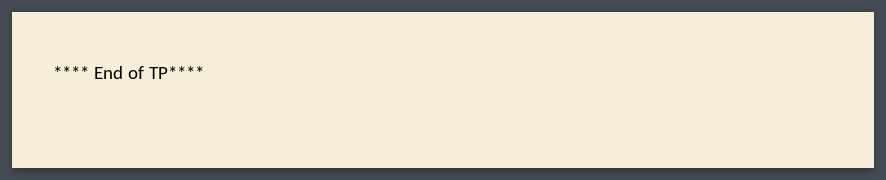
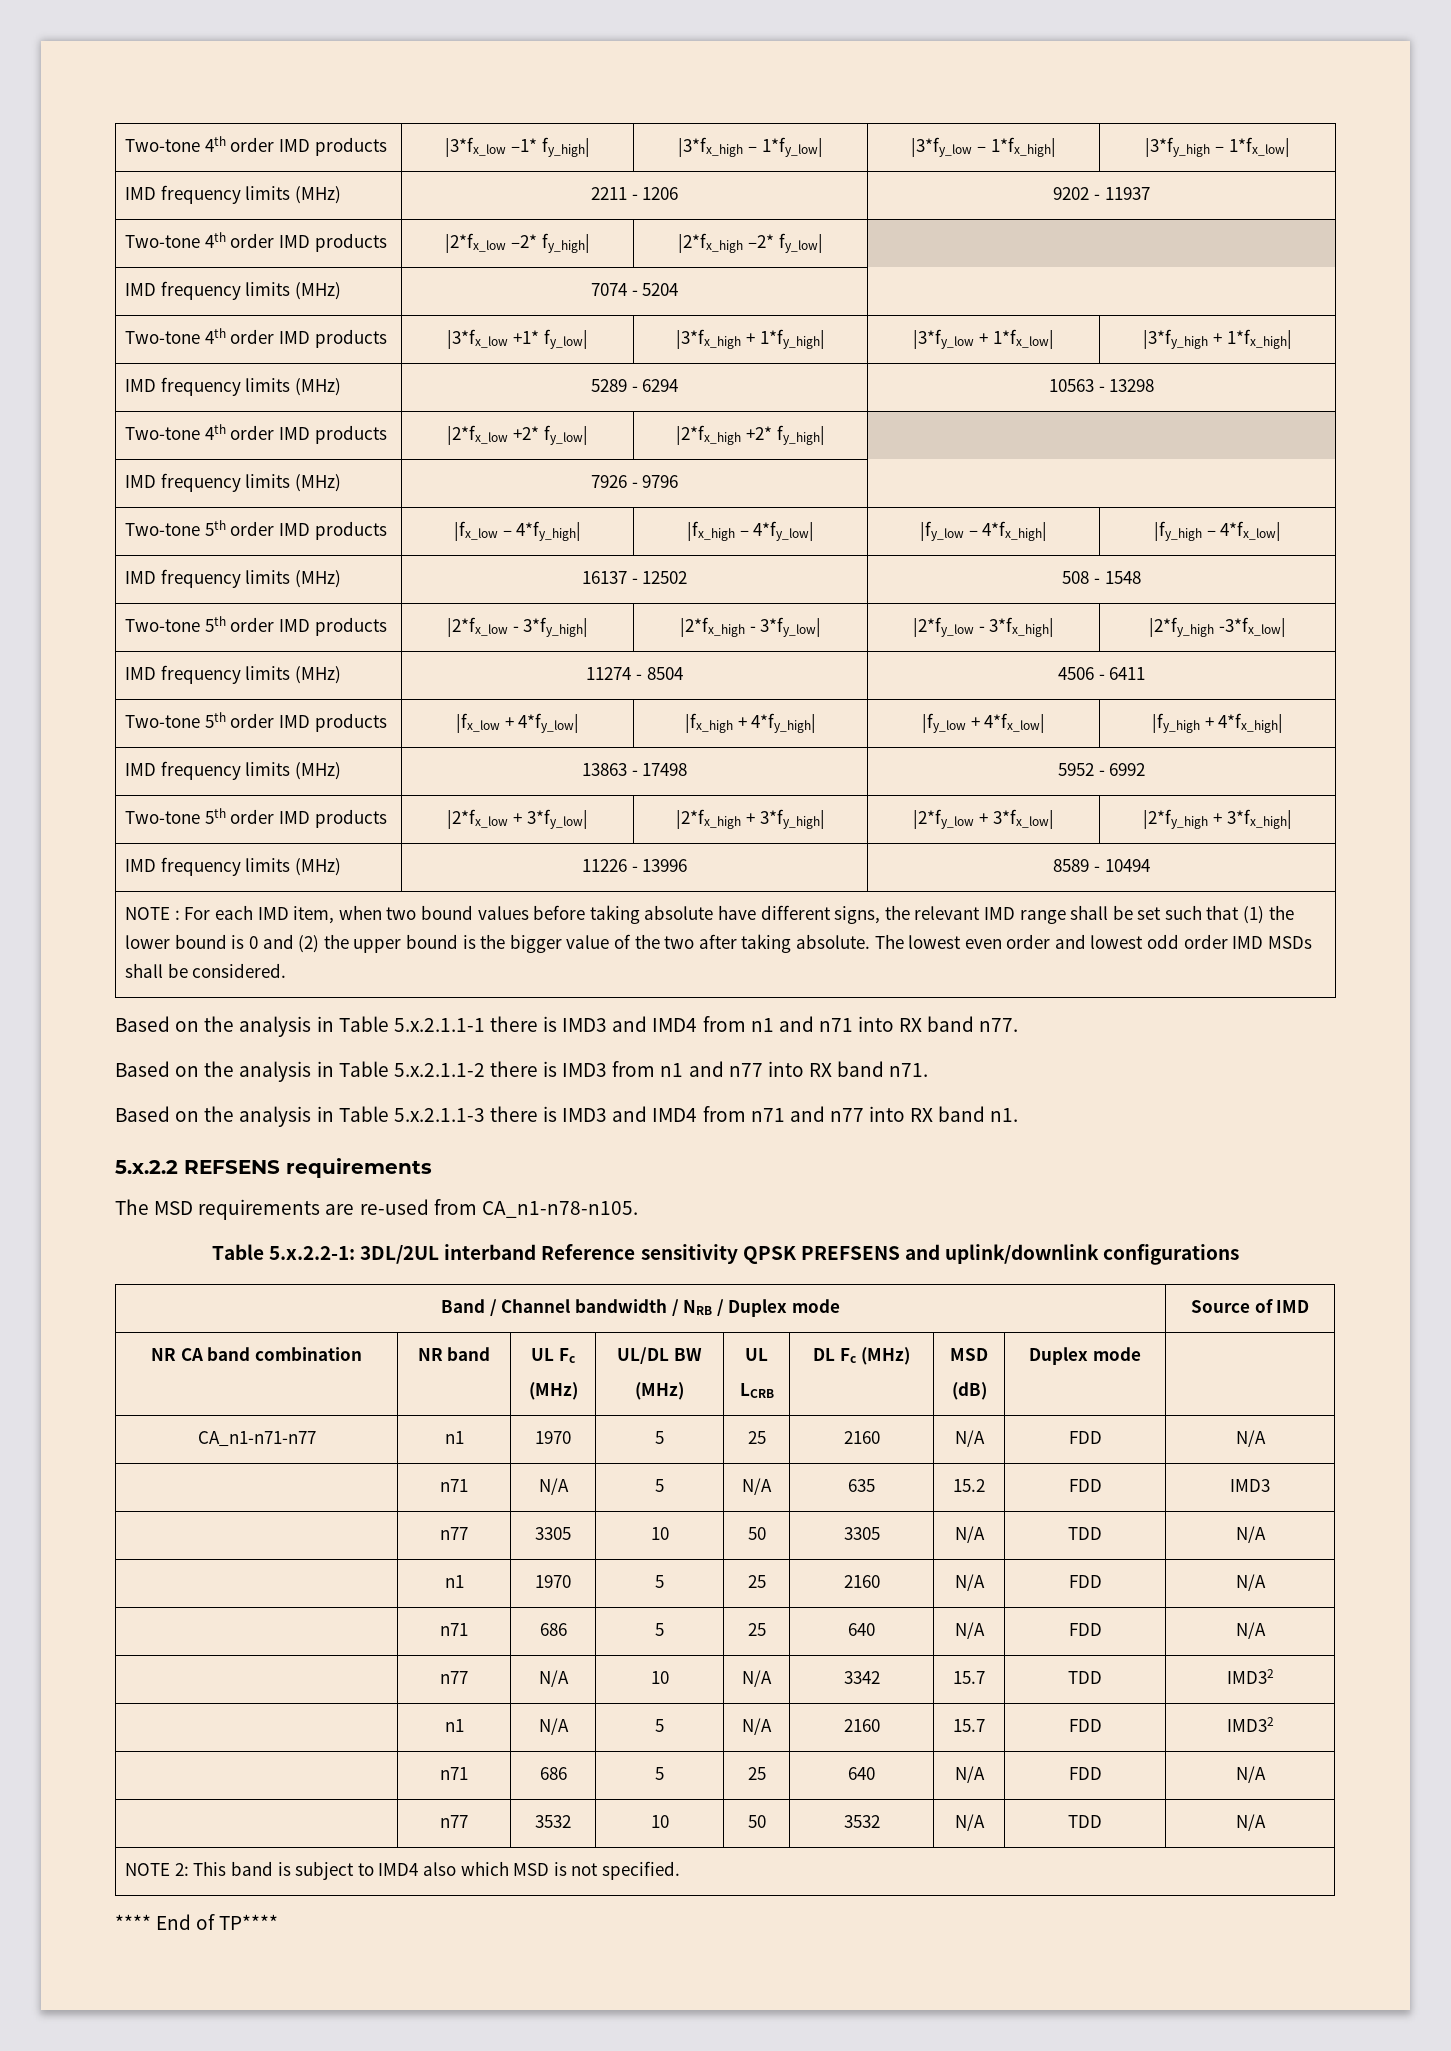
(53, 72) none -> [125,136,387,156] [445,137,590,157] [678,137,823,157] [911,137,1056,157] [1145,137,1290,157] [125,185,342,204] [590,187,679,200] [1053,187,1150,200] [125,232,387,252] [445,233,590,253] [678,233,823,253] [125,281,342,300] [590,283,679,296] [125,328,387,348] [447,329,588,349] [676,329,825,349] [913,329,1054,349] [1143,329,1292,349] [125,377,342,396] [590,379,679,392] [1048,379,1155,392] [125,424,387,444] [447,425,588,445] [676,425,825,445] [125,473,342,492] [590,475,679,488] [125,520,387,540] [453,521,582,541] [686,521,815,541] [919,521,1048,541] [1153,521,1282,541] [125,569,342,588] [581,571,688,584] [1062,571,1141,584] [125,616,387,636] [446,617,589,637] [679,617,822,637] [912,617,1055,637] [1149,617,1286,637] [125,665,342,684] [586,667,683,680] [1057,667,1146,680] [125,712,387,732] [455,713,580,733] [684,713,817,733] [921,713,1046,733] [1151,713,1284,733] [125,761,342,780] [581,763,688,776] [1057,763,1146,776] [125,808,387,828] [447,809,588,829] [676,809,825,829] [913,809,1054,829] [1143,809,1292,829] [125,857,342,876] [581,859,688,872] [1053,859,1150,872] [125,905,1294,924] [125,934,1312,953] [125,963,287,978] [115,1016,1019,1037] [115,1061,929,1082] [115,1106,1019,1127] [115,1158,432,1178] [115,1199,638,1220] [211,1244,1240,1265] [441,1299,840,1317] [1190,1299,1310,1313] [151,1347,362,1361] [417,1347,491,1361] [531,1348,575,1363] [528,1382,578,1400] [617,1347,702,1364] [635,1382,684,1400] [745,1348,768,1361] [739,1383,774,1398] [813,1347,910,1365] [950,1348,988,1361] [951,1382,987,1400] [1029,1347,1141,1365] [197,1431,316,1447] [444,1431,464,1444] [535,1431,571,1444] [655,1431,664,1444] [747,1431,766,1444] [843,1431,880,1444] [954,1430,985,1447] [1068,1431,1102,1444] [1235,1430,1266,1447] [440,1479,468,1492] [538,1478,569,1495] [655,1479,664,1492] [742,1478,772,1495] [848,1479,875,1492] [953,1479,985,1492] [1068,1479,1102,1492] [1230,1479,1270,1492] [440,1527,468,1540] [535,1527,571,1540] [650,1527,669,1540] [747,1527,766,1540] [843,1527,880,1540] [954,1526,985,1543] [1068,1527,1102,1540] [1235,1526,1266,1543] [444,1575,464,1588] [535,1575,571,1588] [655,1575,664,1588] [747,1575,766,1588] [843,1575,880,1588] [954,1574,985,1591] [1068,1575,1102,1588] [1235,1574,1266,1591] [440,1623,468,1636] [539,1623,567,1636] [655,1623,664,1636] [747,1623,766,1636] [848,1623,875,1636] [954,1622,985,1639] [1068,1623,1102,1636] [1235,1622,1266,1639] [440,1671,468,1684] [538,1670,569,1687] [650,1671,669,1684] [742,1670,772,1687] [843,1671,880,1684] [953,1671,985,1684] [1068,1671,1102,1684] [1226,1669,1274,1684] [444,1719,464,1732] [538,1718,569,1735] [655,1719,664,1732] [742,1718,772,1735] [843,1719,880,1732] [953,1719,985,1732] [1068,1719,1102,1732] [1226,1717,1274,1732] [440,1767,468,1780] [539,1767,567,1780] [655,1767,664,1780] [747,1767,766,1780] [848,1767,875,1780] [954,1766,985,1783] [1068,1767,1102,1780] [1235,1766,1266,1783] [440,1815,468,1828] [535,1815,571,1828] [650,1815,669,1828] [747,1815,766,1828] [843,1815,880,1828] [954,1814,985,1831] [1068,1815,1102,1828] [1235,1814,1266,1831] [125,1861,680,1880] Two-tone 4th order IMD products | |3*fx_low –1* fy_high| | |3*fx_high – 1*fy_low| | |3*fy_low – 1*fx_high| | |3*fy_high – 1*fx_low| // IMD frequency limits (MHz) | 2211 - 1206 | 9202 - 11937 // Two-tone 4th order IMD products | |2*fx_low –2* fy_high| | |2*fx_high –2* fy_low| | // IMD frequency limits (MHz) | 7074 - 5204 | // Two-tone 4th order IMD products | |3*fx_low +1* fy_low| | |3*fx_high + 1*fy_high| | |3*fy_low + 1*fx_low| | |3*fy_high + 1*fx_high| // IMD frequency limits (MHz) | 5289 - 6294 | 10563 - 13298 // Two-tone 4th order IMD products | |2*fx_low +2* fy_low| | |2*fx_high +2* fy_high| | // IMD frequency limits (MHz) | 7926 - 9796 | // Two-tone 5th order IMD products | |fx_low – 4*fy_high| | |fx_high – 4*fy_low| | |fy_low – 4*fx_high| | |fy_high – 4*fx_low| // IMD frequency limits (MHz) | 16137 - 12502 | 508 - 1548 // Two-tone 5th order IMD products | |2*fx_low - 3*fy_high| | |2*fx_high - 3*fy_low| | |2*fy_low - 3*fx_high| | |2*fy_high -3*fx_low| // IMD frequency limits (MHz) | 11274 - 8504 | 4506 - 6411 // Two-tone 5th order IMD products | |fx_low + 4*fy_low| | |fx_high + 4*fy_high| | |fy_low + 4*fx_low| | |fy_high + 4*fx_high| // IMD frequency limits (MHz) | 13863 - 17498 | 5952 - 6992 // Two-tone 5th order IMD products | |2*fx_low + 3*fy_low| | |2*fx_high + 3*fy_high| | |2*fy_low + 3*fx_low| | |2*fy_high + 3*fx_high| // IMD frequency limits (MHz) | 11226 - 13996 | 8589 - 10494 // NOTE : For each IMD item, when two bound values before taking absolute have different signs, the relevant IMD range shall be set such that (1) the lower bound is 0 and (2) the upper bound is the bigger value of the two after taking absolute. The lowest even order and lowest odd order IMD MSDs shall be considered. // Based on the analysis in Table 5.x.2.1.1-1 there is IMD3 and IMD4 from n1 and n71 into RX band n77. // Based on the analysis in Table 5.x.2.1.1-2 there is IMD3 from n1 and n77 into RX band n71. // Based on the analysis in Table 5.x.2.1.1-3 there is IMD3 and IMD4 from n71 and n77 into RX band n1. // 5.x.2.2 REFSENS requirements // The MSD requirements are re-used from CA_n1-n78-n105. // Table 5.x.2.2-1: 3DL/2UL interband Reference sensitivity QPSK PREFSENS and uplink/downlink configurations // Band / Channel bandwidth / NRB / Duplex mode | Source of IMD // NR CA band combination | NR band | UL Fc // (MHz) | UL/DL BW // (MHz) | UL // LCRB | DL Fc (MHz) | MSD // (dB) | Duplex mode | // CA_n1-n71-n77 | n1 | 1970 | 5 | 25 | 2160 | N/A | FDD | N/A // | n71 | N/A | 5 | N/A | 635 | 15.2 | FDD | IMD3 // | n77 | 3305 | 10 | 50 | 3305 | N/A | TDD | N/A // | n1 | 1970 | 5 | 25 | 2160 | N/A | FDD | N/A // | n71 | 686 | 5 | 25 | 640 | N/A | FDD | N/A // | n77 | N/A | 10 | N/A | 3342 | 15.7 | TDD | IMD32 // | n1 | N/A | 5 | N/A | 2160 | 15.7 | FDD | IMD32 // | n71 | 686 | 5 | 25 | 640 | N/A | FDD | N/A // | n77 | 3532 | 10 | 50 | 3532 | N/A | TDD | N/A // NOTE 2: This band is subject to IMD4 also which MSD is not specified. //

